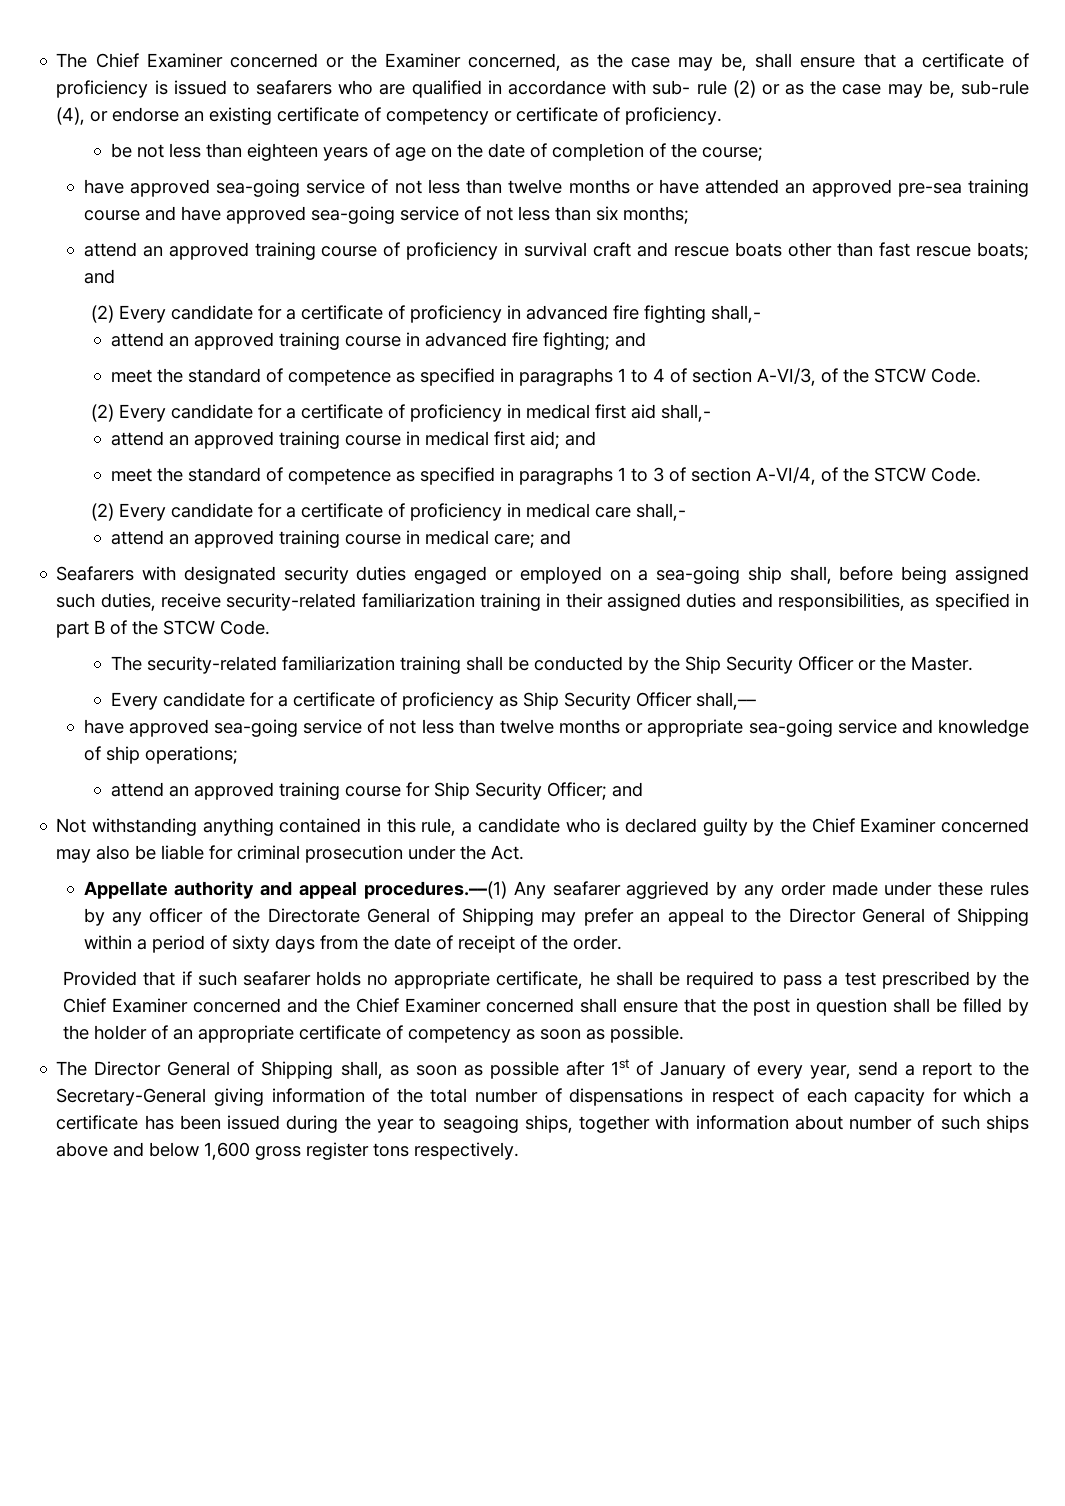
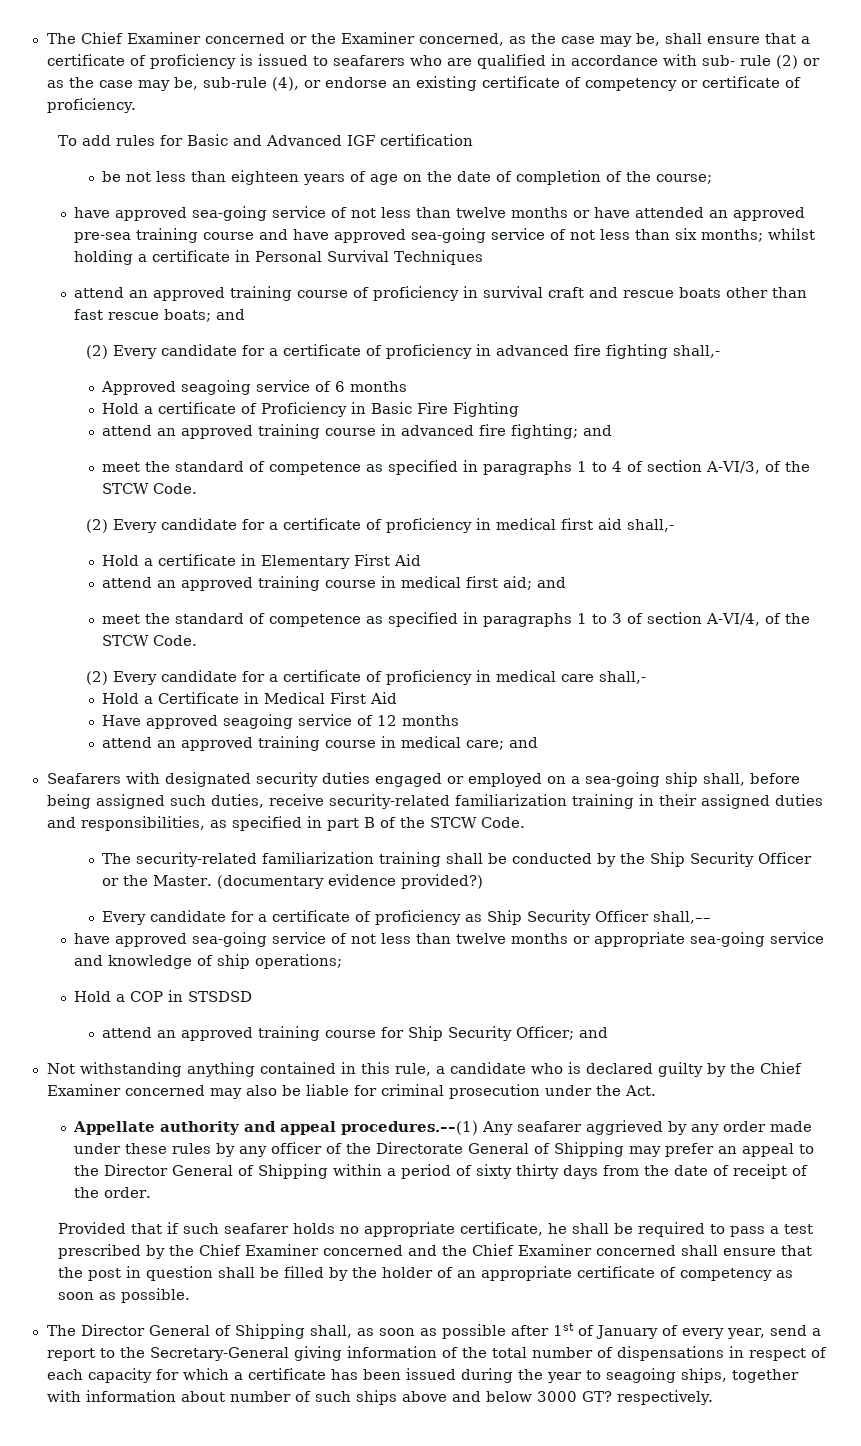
(723, 116) none -> [57,134,473,146] // To add rules for Basic and Advanced IGF certification
(689, 215) none -> [768,228,816,240] [74,250,484,265] whilst holding a certificate in Personal Survival Techniques
(761, 314) none -> [101,380,408,395] [102,402,520,417] // Approved seagoing service of 6 months // Hold a certificate of Proficiency in Basic Fire Fighting
(711, 413) none -> [102,554,422,569] // Hold a certificate in Elementary First Aid
(686, 512) none -> [102,692,398,704] [102,714,460,729] // Hold a Certificate in Medical First Aid // Have approved seagoing service of 12 months
(973, 663) none -> [217,874,484,889] (documentary evidence provided?)
(238, 755) none -> [74,990,253,1002] // Hold a COP in STSDSD
(270, 944) none -> [516,1164,560,1179] thirty
[204,1142,410,1160] 1,600 gross register tons -> [536,1391,612,1402] 3000 GT?

